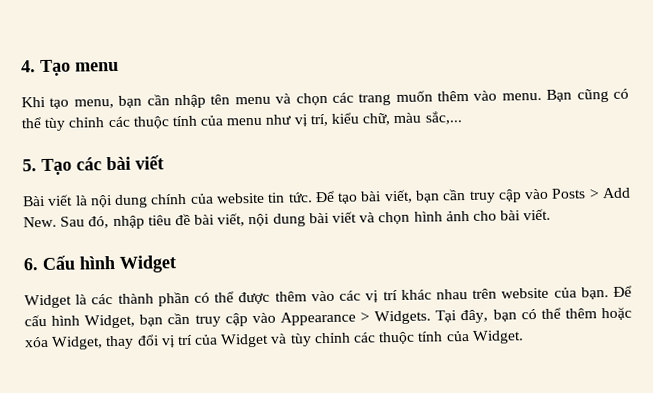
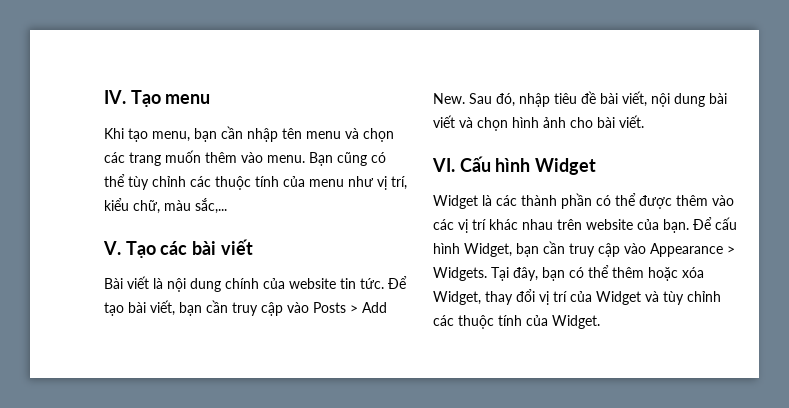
[21,60,36,73] 4. -> [104,90,126,104] IV.
[22,159,37,172] 5. -> [103,241,121,255] V.
[23,258,39,271] 6. -> [432,158,455,172] VI.

